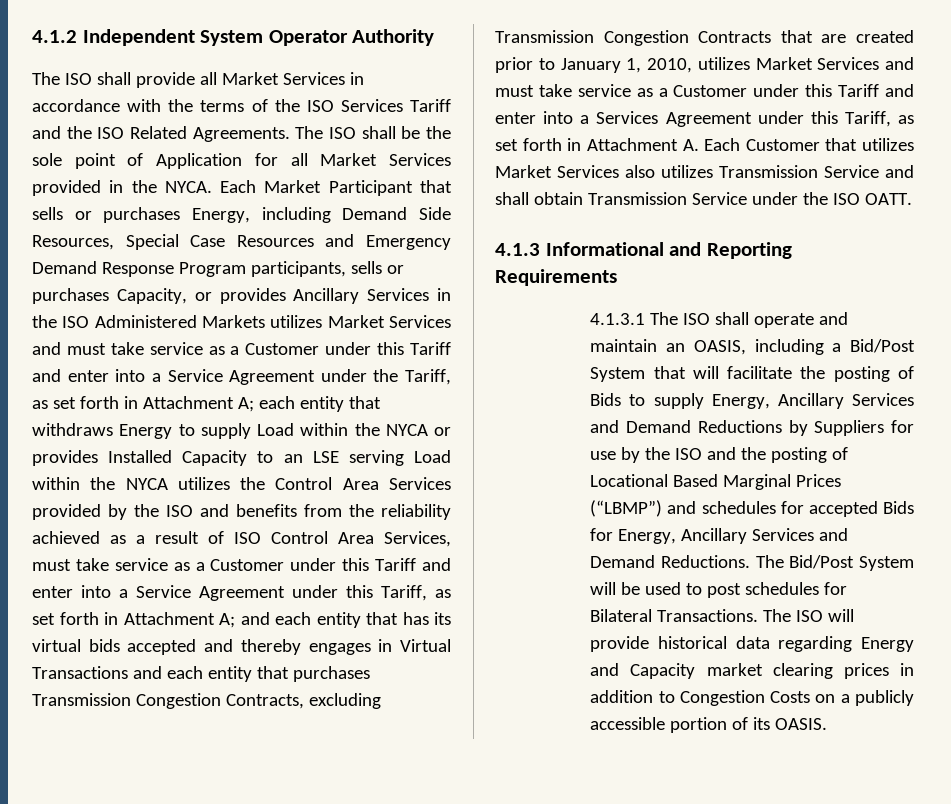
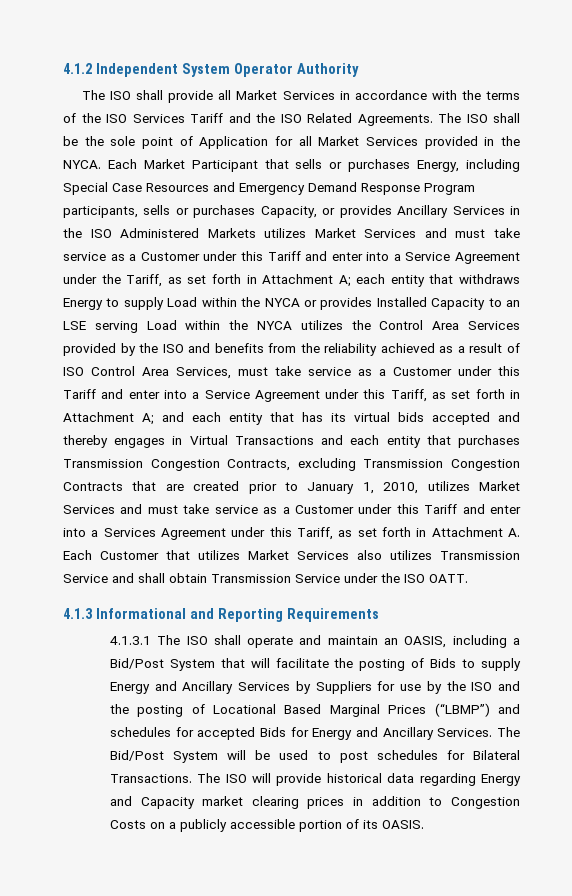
[342,207,451,220] [32,235,114,250] Demand Side Resources, -> (521, 165) none
[711,393,914,409] [590,420,782,433] Energy, Ancillary Services and Demand Reductions -> [109,681,291,694] Energy and Ancillary Services
[618,528,849,544] [590,555,750,568] Energy, Ancillary Services and Demand Reductions. -> [312,727,493,740] Energy and Ancillary Services.

